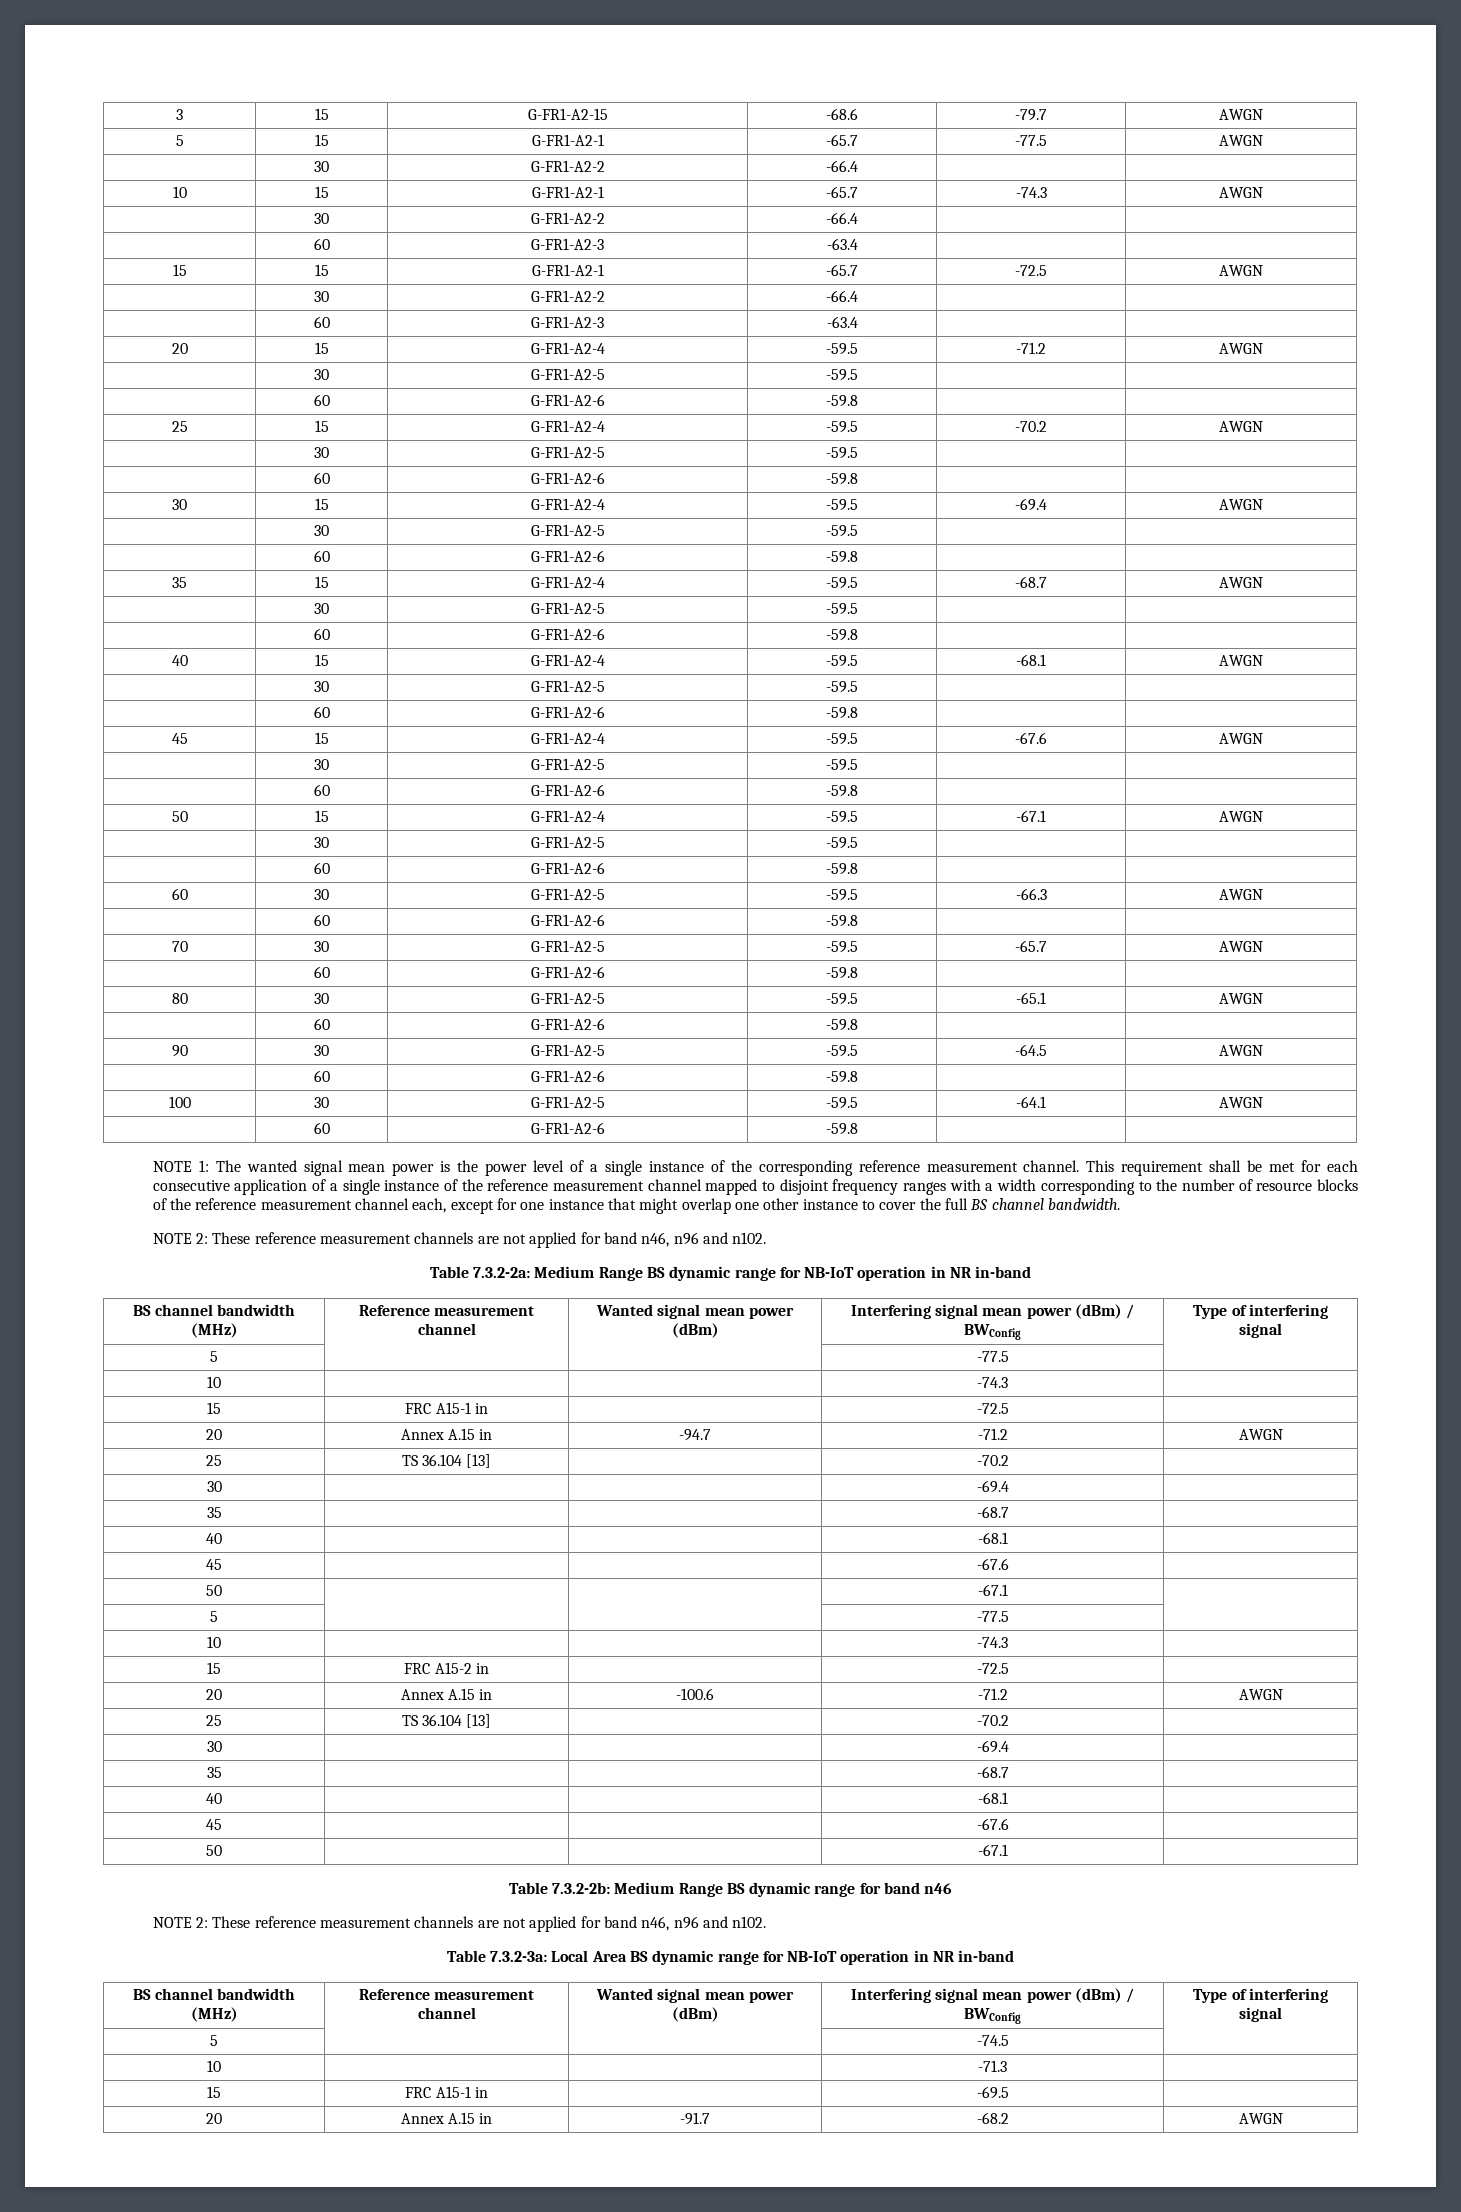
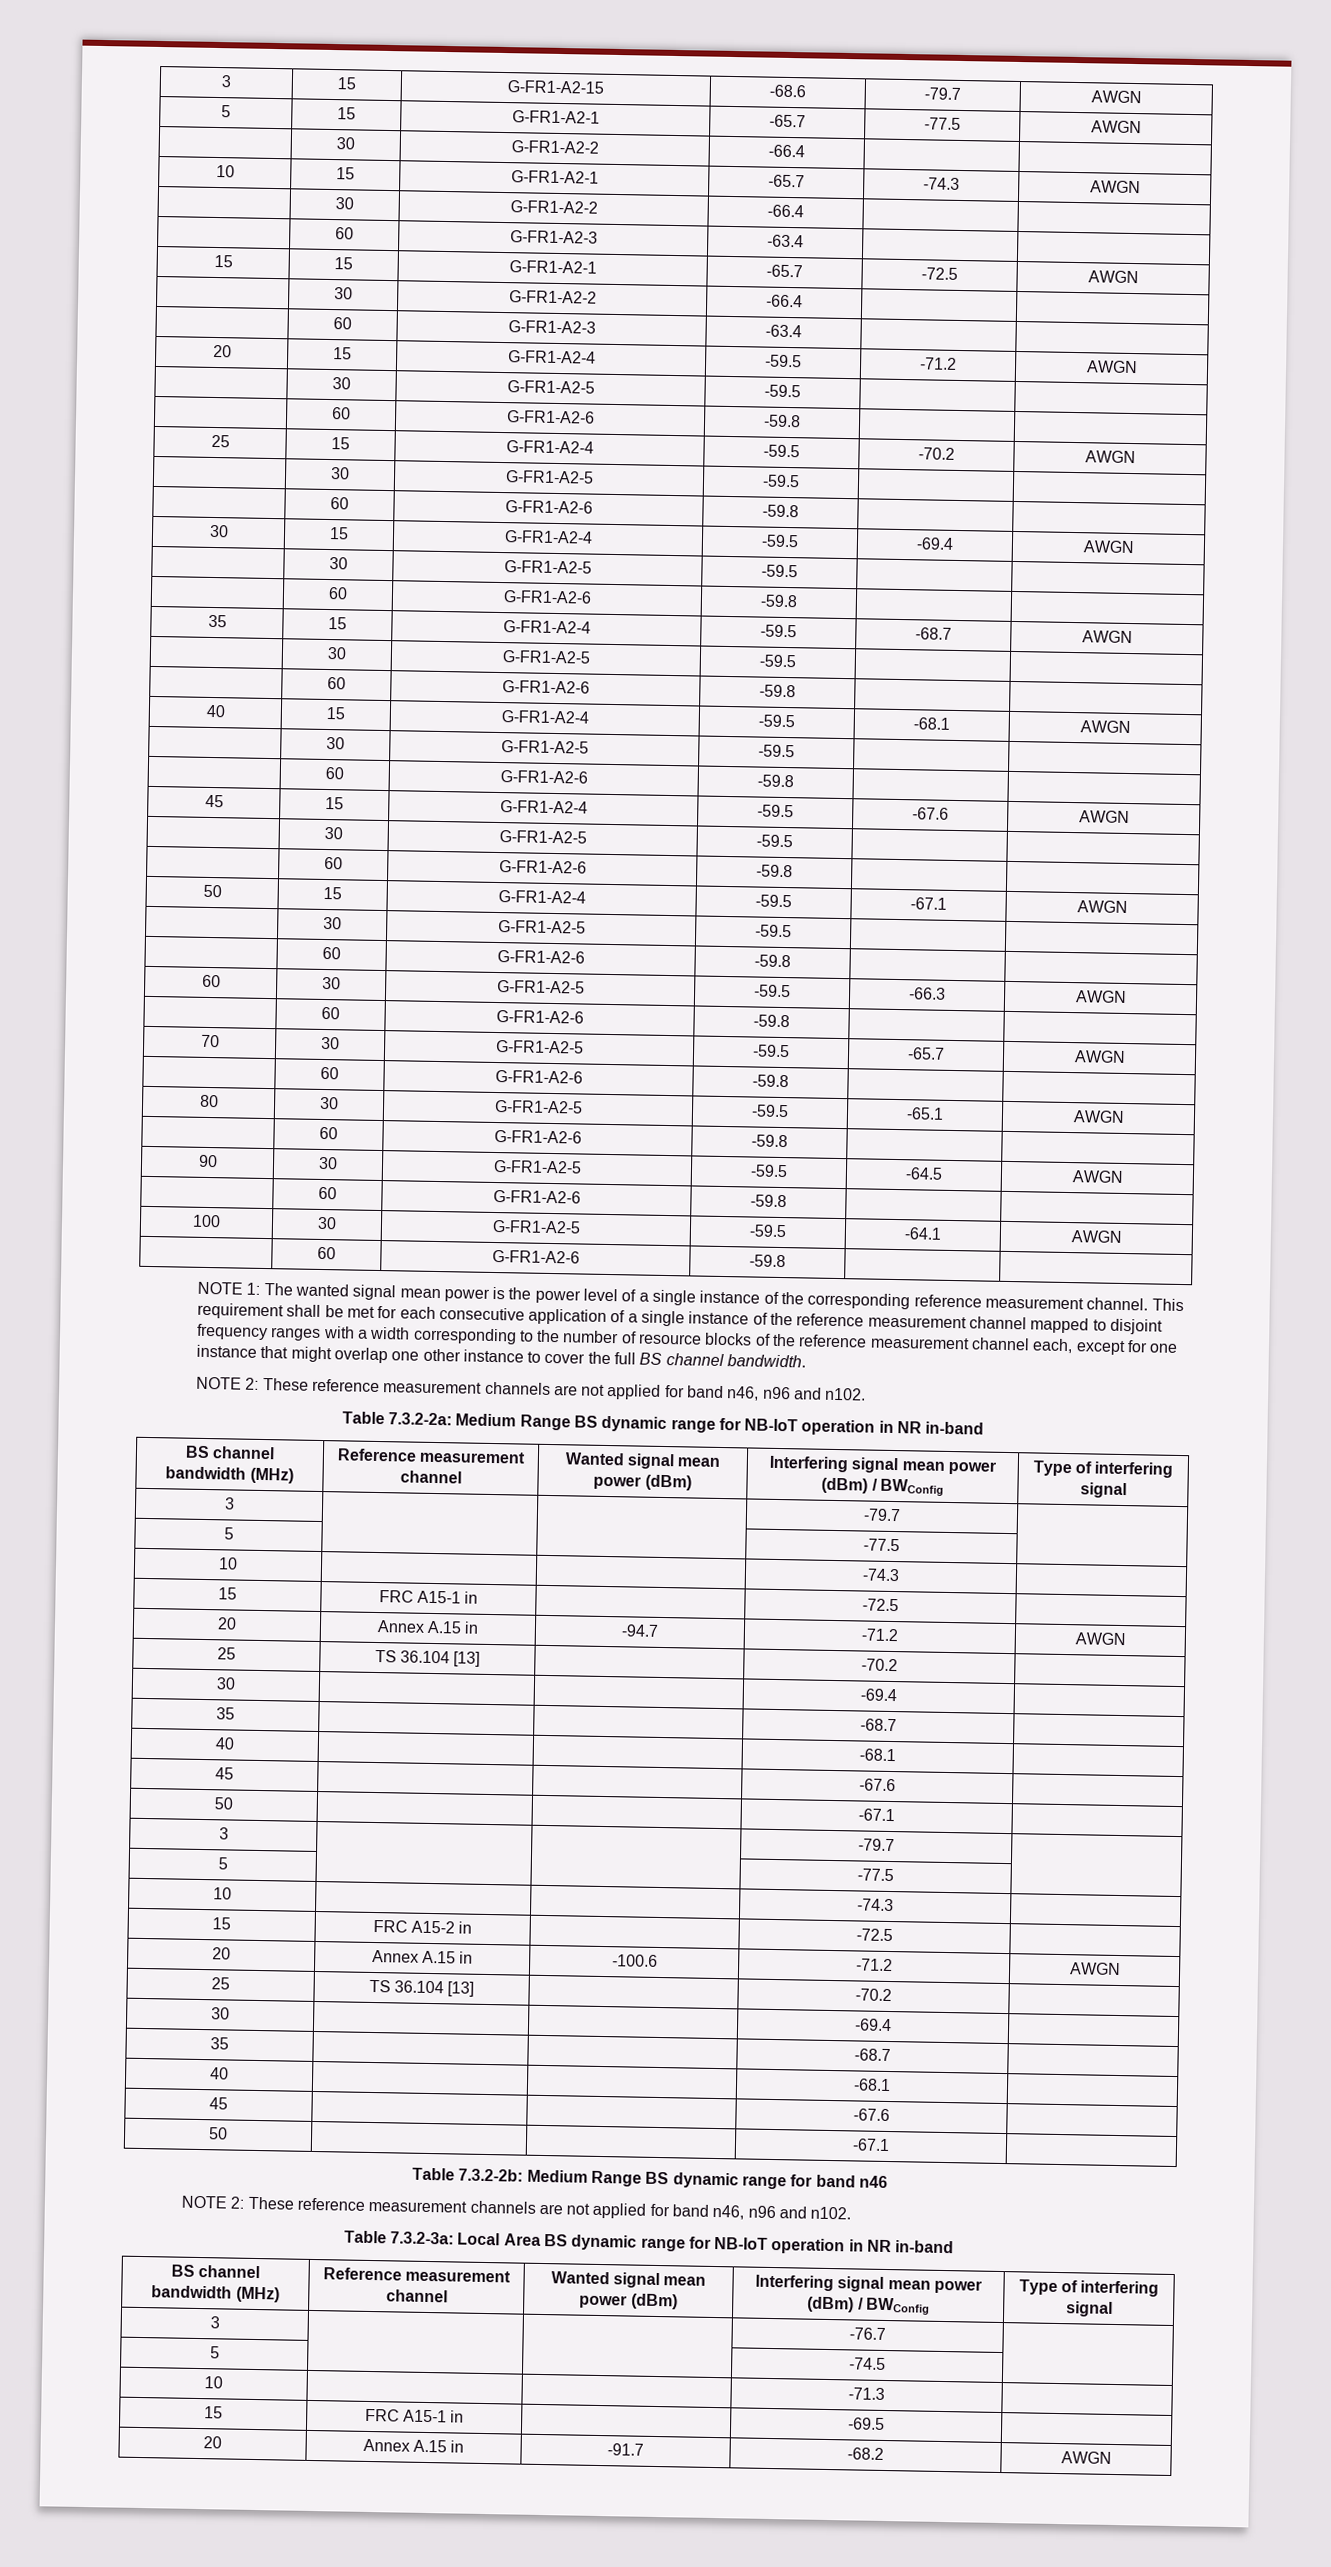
(1282, 1330) none -> [223,1497,235,1510] [863,1508,901,1522] // 3 | | | -79.7 |
(1008, 1590) none -> [218,1827,229,1840] [858,1838,895,1852] // 3 | | | -79.7 |
(1282, 2014) none -> [209,2316,220,2329] [849,2327,886,2341] // 3 | | | -76.7 |

